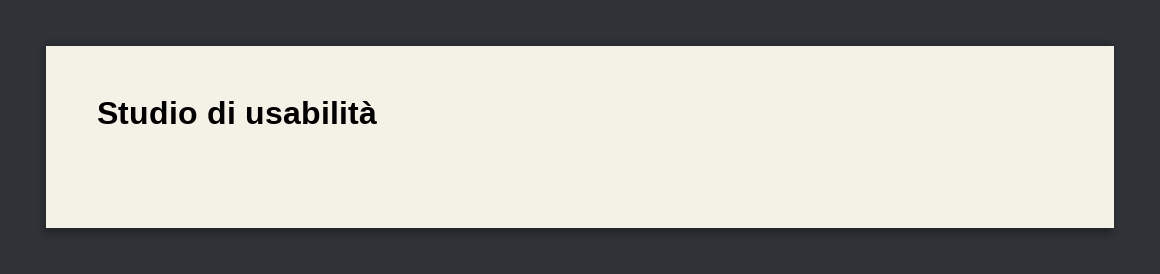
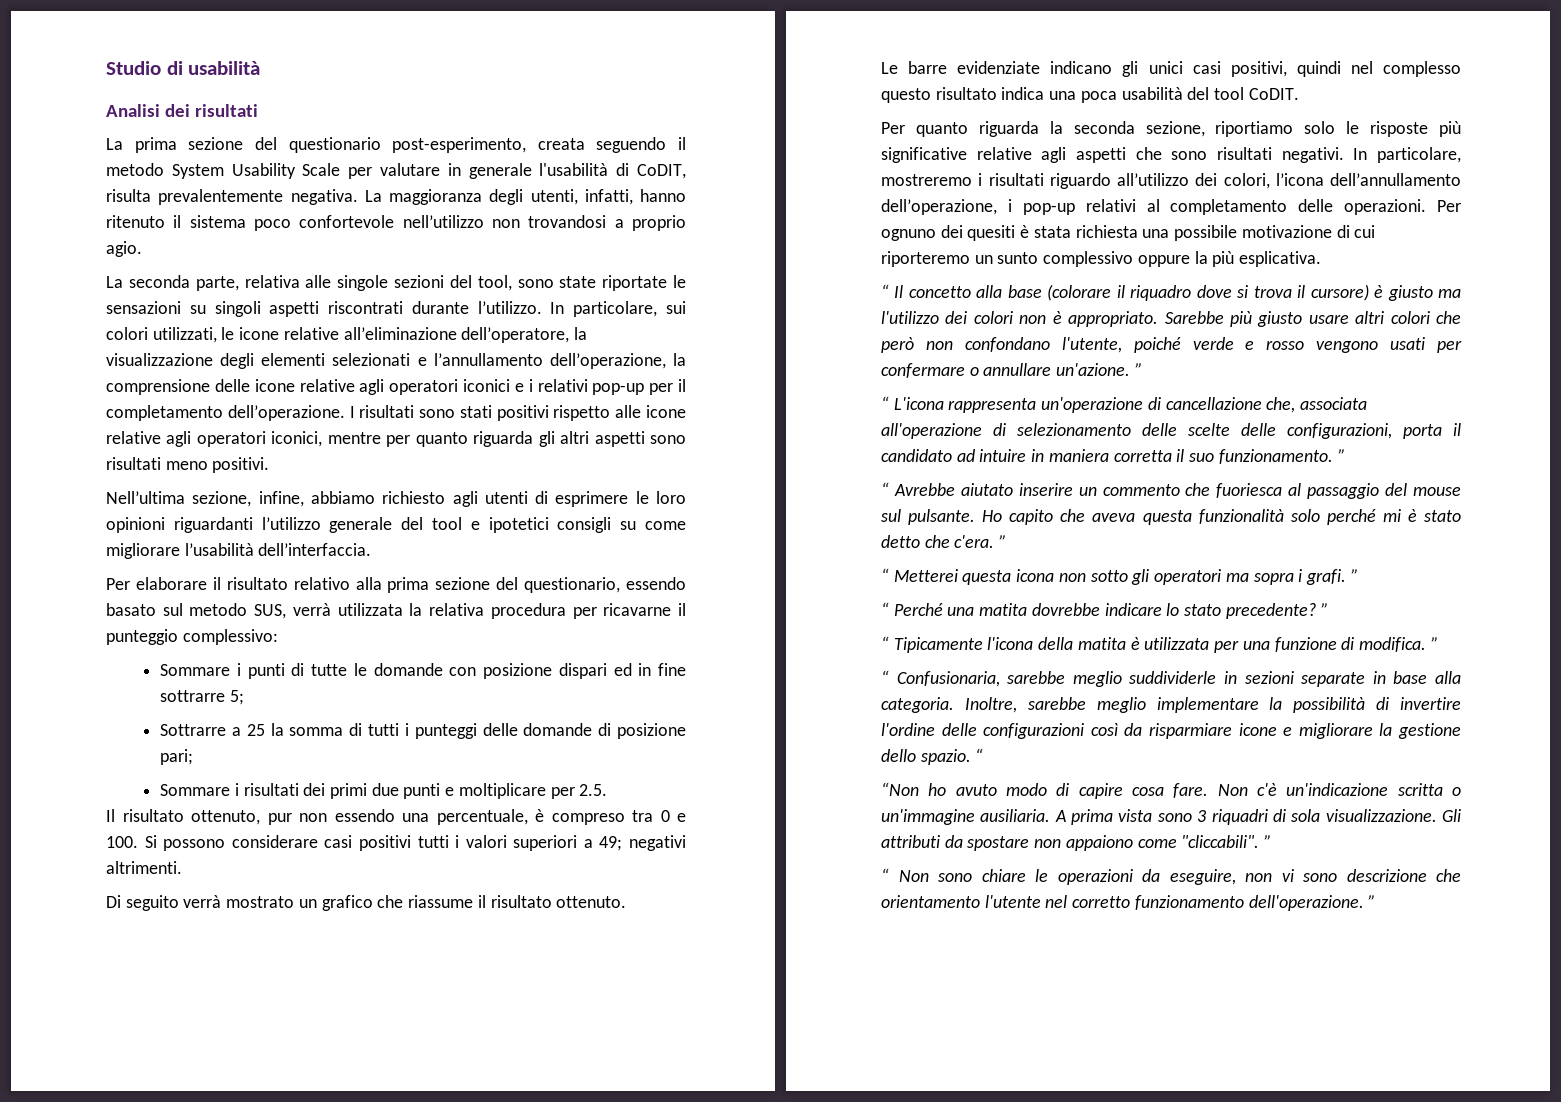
(377, 112) none -> [106,104,258,117] [106,137,686,153] [106,163,686,179] [106,189,686,205] [106,215,686,231] [106,241,142,257] [106,275,686,291] [106,301,686,317] [106,327,588,343] [106,353,687,369] [106,379,686,395] [106,405,686,421] [106,431,686,447] [106,457,270,473] [106,491,686,507] [106,517,686,533] [106,543,372,559] [106,577,686,593] [106,603,687,619] [106,629,278,645] [160,663,686,679] [160,690,244,705] [160,723,686,739] [160,749,194,765] [160,783,608,799] [106,809,686,825] [106,835,686,851] [106,861,182,874] [106,895,627,911] [881,61,1461,77] [881,87,1299,103] [881,121,1461,137] [881,147,1461,163] [881,173,1461,189] [881,199,1461,215] [881,225,1376,241] [881,251,1322,267] [881,284,1461,301] [881,311,1461,327] [881,337,1462,353] [881,363,1143,378] [881,396,1368,413] [881,423,1461,439] [881,449,1346,464] [881,482,1461,499] [881,509,1461,525] [881,535,1008,548] [881,568,1359,585] [881,602,1329,619] [881,636,1439,653] [881,670,1461,687] [881,697,1461,713] [881,723,1461,739] [881,748,984,765] [881,782,1461,799] [881,809,1461,825] [881,835,1273,851] [881,868,1461,885] [881,895,1377,911] // Analisi dei risultati // La prima sezione del questionario post-esperimento, creata seguendo il metodo System Usability Scale per valutare in generale l'usabilità di CoDIT, risulta prevalentemente negativa. La maggioranza degli utenti, infatti, hanno ritenuto il sistema poco confortevole nell’utilizzo non trovandosi a proprio agio. // La seconda parte, relativa alle singole sezioni del tool, sono state riportate le sensazioni su singoli aspetti riscontrati durante l’utilizzo. In particolare, sui colori utilizzati, le icone relative all’eliminazione dell’operatore, la visualizzazione degli elementi selezionati e l’annullamento dell’operazione, la comprensione delle icone relative agli operatori iconici e i relativi pop-up per il completamento dell’operazione. I risultati sono stati positivi rispetto alle icone relative agli operatori iconici, mentre per quanto riguarda gli altri aspetti sono risultati meno positivi. // Nell’ultima sezione, infine, abbiamo richiesto agli utenti di esprimere le loro opinioni riguardanti l’utilizzo generale del tool e ipotetici consigli su come migliorare l’usabilità dell’interfaccia. // Per elaborare il risultato relativo alla prima sezione del questionario, essendo basato sul metodo SUS, verrà utilizzata la relativa procedura per ricavarne il punteggio complessivo: // Sommare i punti di tutte le domande con posizione dispari ed in fine sottrarre 5; // Sottrarre a 25 la somma di tutti i punteggi delle domande di posizione pari; // Sommare i risultati dei primi due punti e moltiplicare per 2.5. // Il risultato ottenuto, pur non essendo una percentuale, è compreso tra 0 e 100. Si possono considerare casi positivi tutti i valori superiori a 49; negativi altrimenti. // Di seguito verrà mostrato un grafico che riassume il risultato ottenuto. // Le barre evidenziate indicano gli unici casi positivi, quindi nel complesso questo risultato indica una poca usabilità del tool CoDIT. // Per quanto riguarda la seconda sezione, riportiamo solo le risposte più significative relative agli aspetti che sono risultati negativi. In particolare, mostreremo i risultati riguardo all’utilizzo dei colori, l’icona dell’annullamento dell’operazione, i pop-up relativi al completamento delle operazioni. Per ognuno dei quesiti è stata richiesta una possibile motivazione di cui riporteremo un sunto complessivo oppure la più esplicativa. // “ Il concetto alla base (colorare il riquadro dove si trova il cursore) è giusto ma l'utilizzo dei colori non è appropriato. Sarebbe più giusto usare altri colori che però non confondano l'utente, poiché verde e rosso vengono usati per confermare o annullare un'azione. ” // “ L'icona rappresenta un'operazione di cancellazione che, associata all'operazione di selezionamento delle scelte delle configurazioni, porta il candidato ad intuire in maniera corretta il suo funzionamento. ” // “ Avrebbe aiutato inserire un commento che fuoriesca al passaggio del mouse sul pulsante. Ho capito che aveva questa funzionalità solo perché mi è stato detto che c'era. ” // “ Metterei questa icona non sotto gli operatori ma sopra i grafi. ” // “ Perché una matita dovrebbe indicare lo stato precedente? ” // “ Tipicamente l'icona della matita è utilizzata per una funzione di modifica. ” // “ Confusionaria, sarebbe meglio suddividerle in sezioni separate in base alla categoria. Inoltre, sarebbe meglio implementare la possibilità di invertire l'ordine delle configurazioni così da risparmiare icone e migliorare la gestione dello spazio. “ // “Non ho avuto modo di capire cosa fare. Non c'è un'indicazione scritta o un'immagine ausiliaria. A prima vista sono 3 riquadri di sola visualizzazione. Gli attributi da spostare non appaiono come "cliccabili". ” // “ Non sono chiare le operazioni da eseguire, non vi sono descrizione che orientamento l'utente nel corretto funzionamento dell'operazione. ”

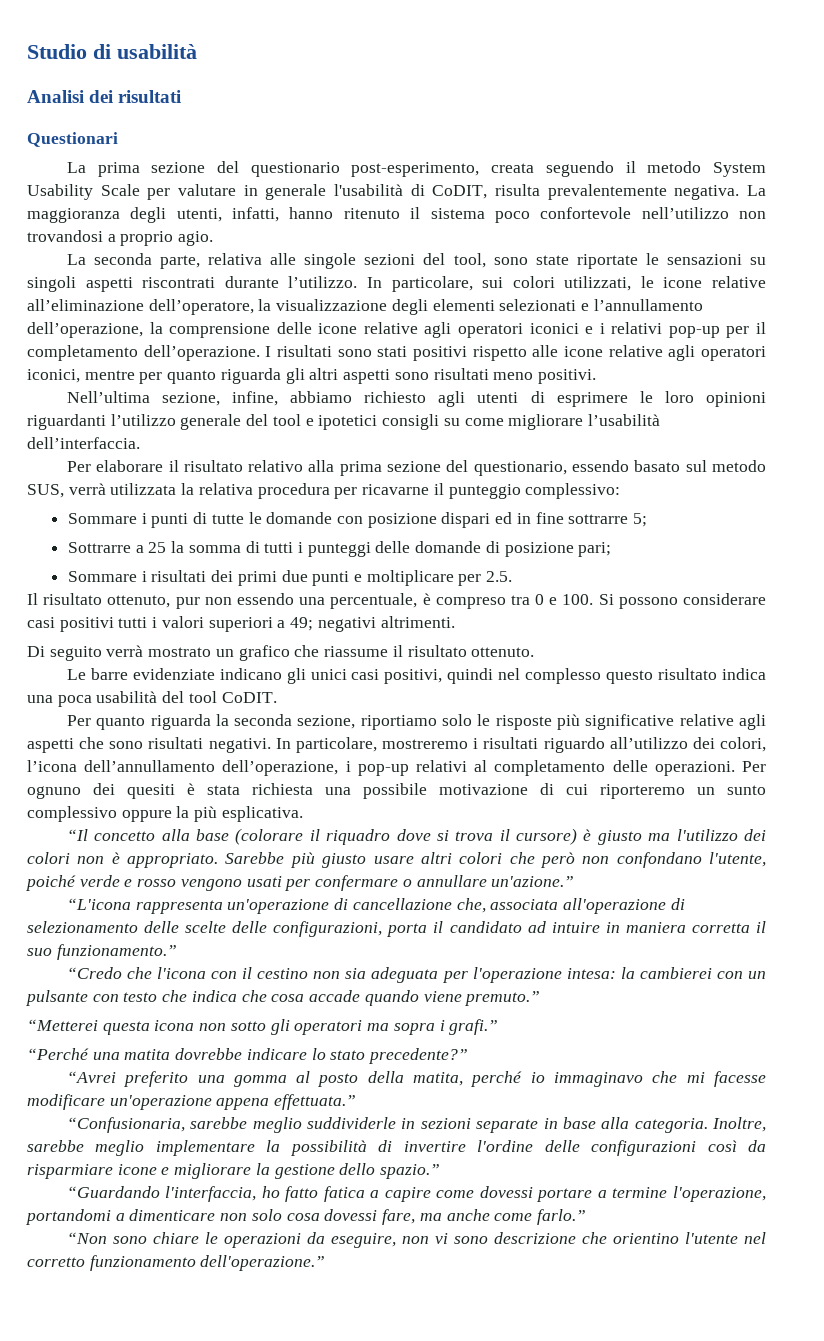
(258, 110) none -> [27,132,118,147] // Questionari
[881,284,904,298] “ Il -> [66,829,88,841] “Il
[1056,363,1143,376] [881,396,944,410] un'azione. ” // “ L'icona -> [491,876,575,887] [66,898,131,910] un'azione.” // “L'icona
[1218,449,1346,464] [881,482,1461,499] [881,509,1461,525] [881,535,1008,548] [881,568,958,582] funzionamento. ” // “ Avrebbe aiutato inserire un commento che fuoriesca al passaggio del mouse sul pulsante. Ho capito che aveva questa funzionalità solo perché mi è stato detto che c'era. ” // “ Metterei -> [56,944,177,960] [66,967,767,983] [25,990,541,1006] [27,1019,98,1031] funzionamento.” // “Credo che l'icona con il cestino non sia adeguata per l'operazione intesa: la cambierei con un pulsante con testo che indica che cosa accade quando viene premuto.” // “Metterei
[1305,569,1359,585] [881,602,943,616] grafi. ” // “ Perché -> [449,1019,499,1035] [27,1048,89,1060] grafi.” // “Perché
[1225,603,1329,619] [881,636,1439,653] [881,670,1000,687] precedente? ” // “ Tipicamente l'icona della matita è utilizzata per una funzione di modifica. ” // “ Confusionaria, -> [368,1048,469,1064] [66,1071,766,1087] [27,1094,357,1110] [66,1117,185,1133] precedente?” // “Avrei preferito una gomma al posto della matita, perché io immaginavo che mi facesse modificare un'operazione appena effettuata.” // “Confusionaria,
[920,748,984,765] [881,782,1461,799] [881,809,1461,825] [881,835,1273,851] [881,868,929,882] spazio. “ // “Non ho avuto modo di capire cosa fare. Non c'è un'indicazione scritta o un'immagine ausiliaria. A prima vista sono 3 riquadri di sola visualizzazione. Gli attributi da spostare non appaiono come "cliccabili". ” // “ Non -> [380,1164,441,1179] [66,1186,766,1202] [25,1209,586,1225] [66,1232,107,1244] spazio.” // “Guardando l'interfaccia, ho fatto fatica a capire come dovessi portare a termine l'operazione, portandomi a dimenticare non solo cosa dovessi fare, ma anche come farlo.” // “Non
[881,895,980,908] orientamento -> [612,1233,679,1244] orientino
[1248,895,1377,911] dell'operazione. ” -> [200,1255,326,1271] dell'operazione.”

